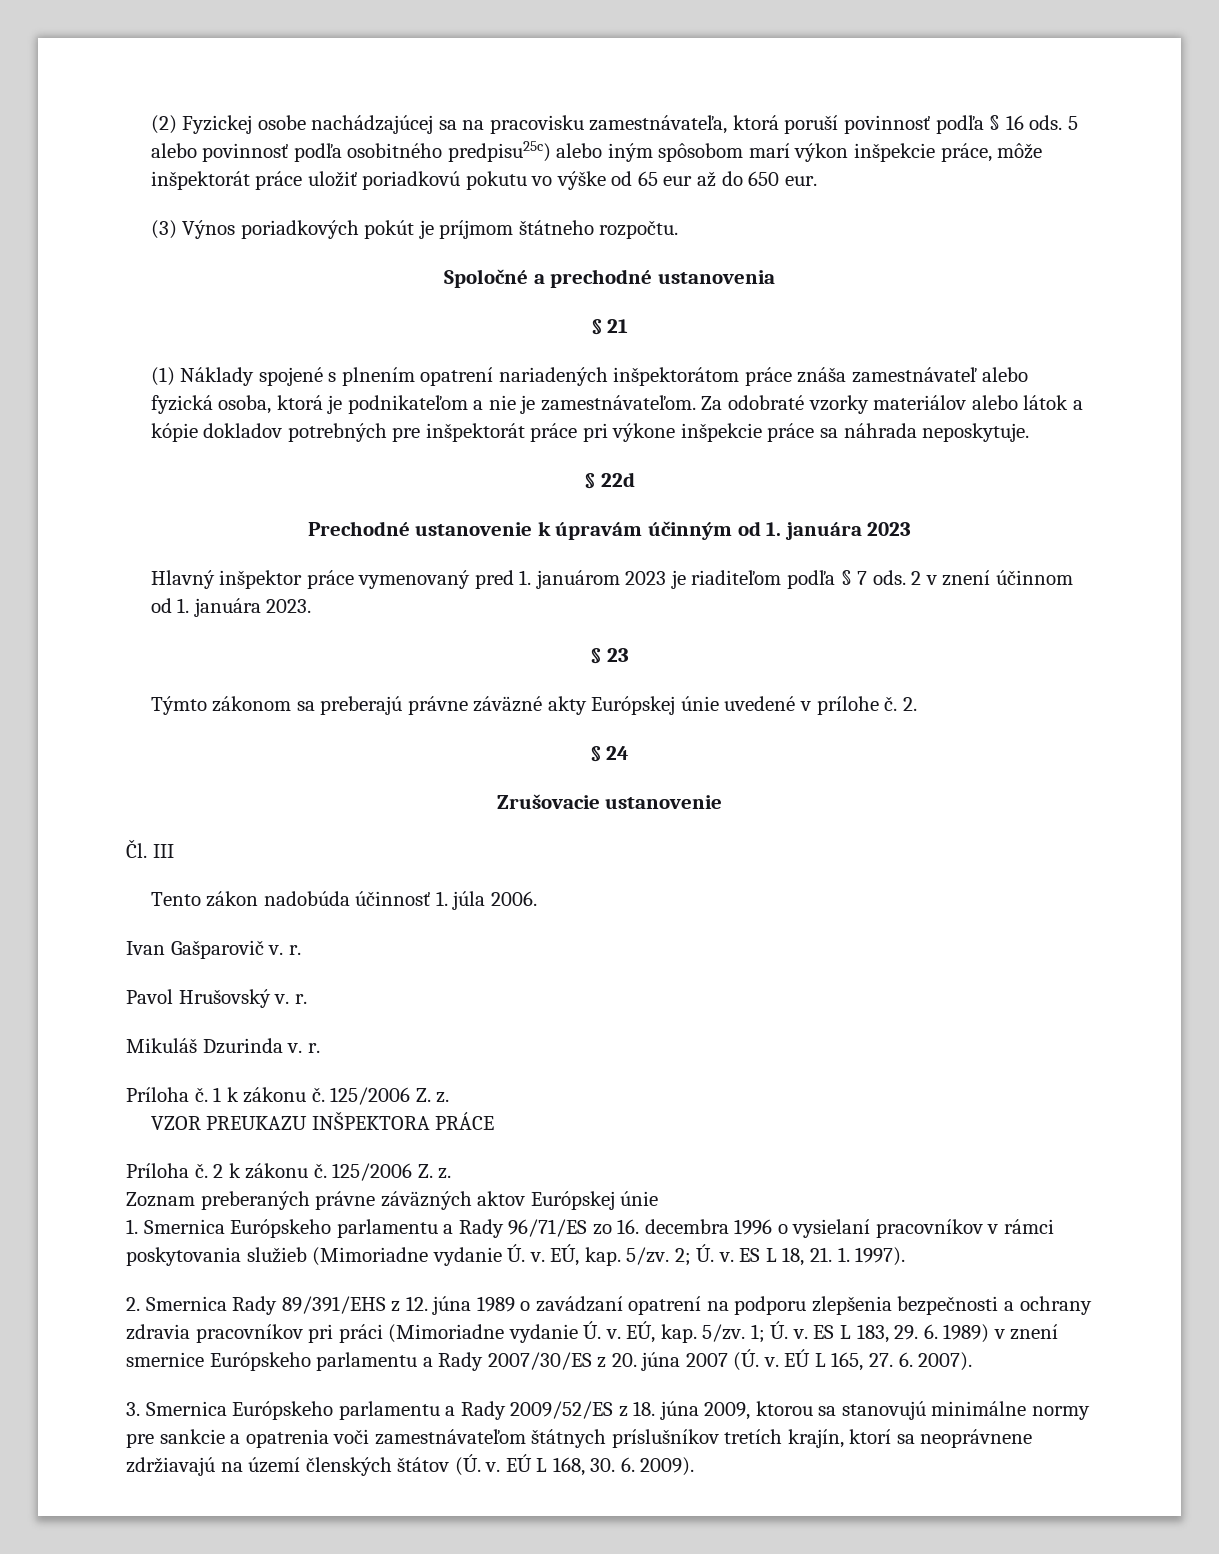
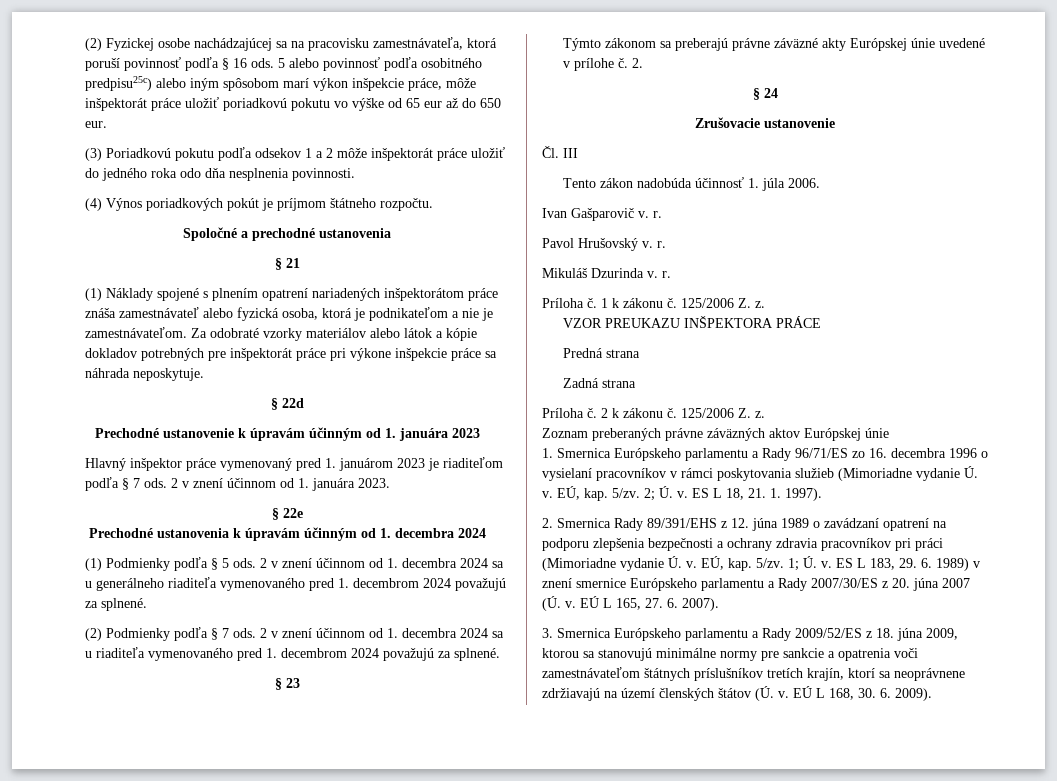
(177, 229) none -> [105,147,505,161] [84,168,355,181] [84,198,102,211] Poriadkovú pokutu podľa odsekov 1 a 2 môže inšpektorát práce uložiť do jedného roka odo dňa nesplnenia povinnosti. // (4)
(312, 606) none -> [271,508,303,520] [88,527,486,541] [84,557,504,571] [84,577,506,591] [84,598,147,611] [84,627,504,641] [84,647,500,661] // § 22e // Prechodné ustanovenia k úpravám účinným od 1. decembra 2024 // (1) Podmienky podľa § 5 ods. 2 v znení účinnom od 1. decembra 2024 sa u generálneho riaditeľa vymenovaného pred 1. decembrom 2024 považujú za splnené. // (2) Podmienky podľa § 7 ods. 2 v znení účinnom od 1. decembra 2024 sa u riaditeľa vymenovaného pred 1. decembrom 2024 považujú za splnené.
(495, 1121) none -> [562,348,640,358] [562,378,636,388] // Predná strana // Zadná strana

